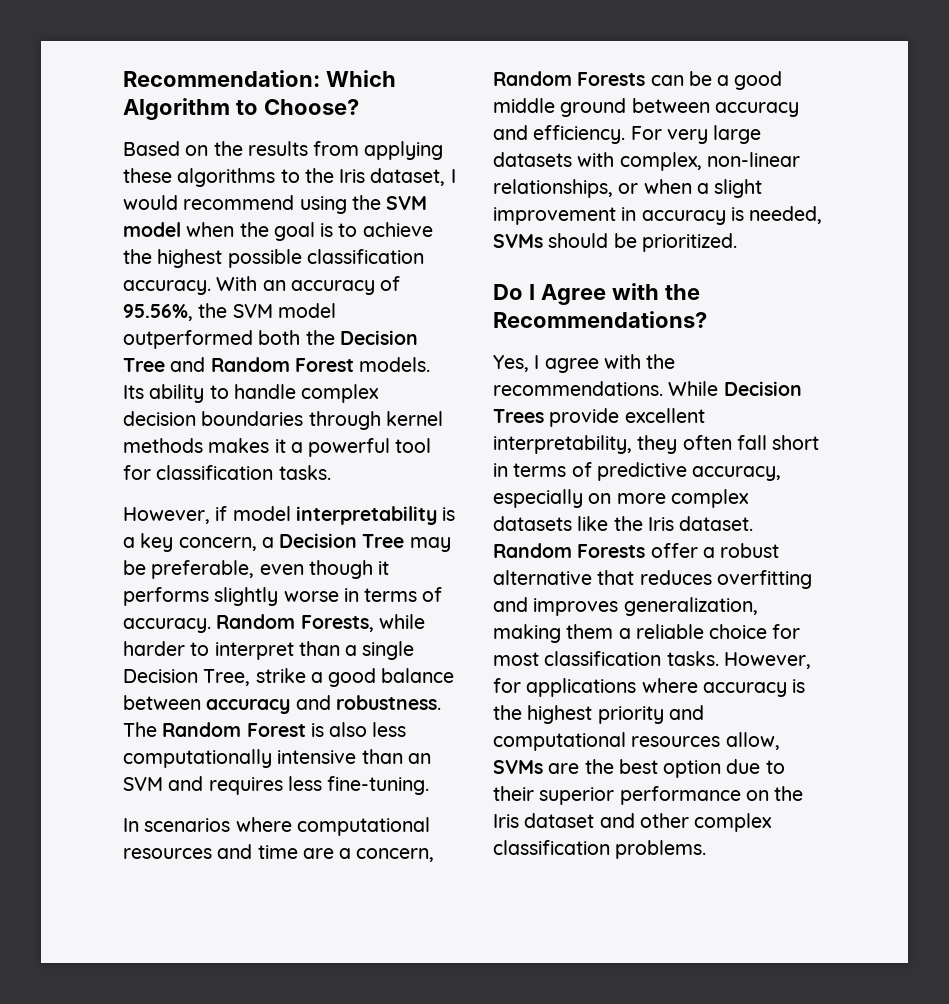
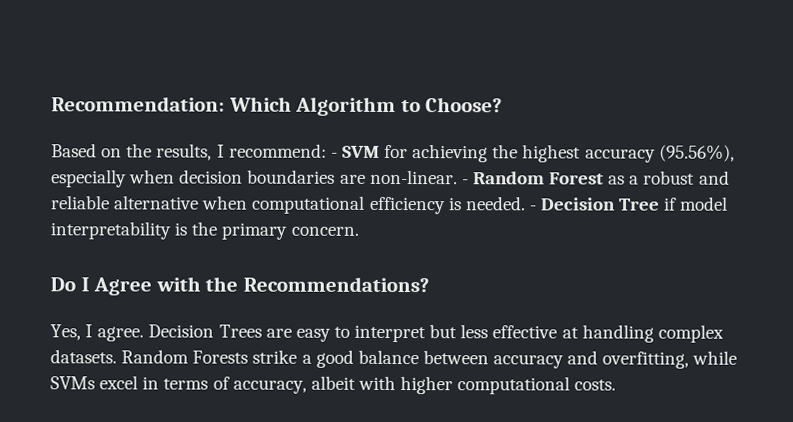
[247,141,444,160] [123,168,456,187] [123,195,428,214] [123,222,433,241] [123,249,424,268] [123,276,401,295] [123,303,336,321] [123,330,418,349] [123,357,431,372] [123,384,380,403] [123,411,443,430] [123,438,432,457] [123,465,331,480] [123,506,456,525] [123,533,451,552] [123,560,390,579] [123,587,443,606] [123,614,425,633] [123,641,415,660] [123,668,455,687] [123,695,441,714] [123,722,407,737] [123,749,431,768] [123,776,430,795] [123,817,430,836] [123,844,435,862] [493,71,783,90] [493,98,799,117] [493,125,762,144] [493,152,800,171] [493,179,763,198] [493,206,823,225] [493,233,737,252] results from applying these algorithms to the Iris dataset, I would recommend using the SVM model when the goal is to achieve the highest possible classification accuracy. With an accuracy of 95.56%, the SVM model outperformed both the Decision Tree and Random Forest models. Its ability to handle complex decision boundaries through kernel methods makes it a powerful tool for classification tasks. // However, if model interpretability is a key concern, a Decision Tree may be preferable, even though it performs slightly worse in terms of accuracy. Random Forests, while harder to interpret than a single Decision Tree, strike a good balance between accuracy and robustness. The Random Forest is also less computationally intensive than an SVM and requires less fine-tuning. // In scenarios where computational resources and time are a concern, Random Forests can be a good middle ground between accuracy and efficiency. For very large datasets with complex, non-linear relationships, or when a slight improvement in accuracy is needed, SVMs should be prioritized. -> [156,143,735,163] [51,169,730,188] [51,195,729,215] [50,221,359,240] results, I recommend: - SVM for achieving the highest accuracy (95.56%), especially when decision boundaries are non-linear. - Random Forest as a robust and reliable alternative when computational efficiency is needed. - Decision Tree if model interpretability is the primary concern.
[544,354,676,373] [493,381,802,396] [493,408,705,427] [493,435,820,454] [493,462,782,481] [493,489,749,508] [493,516,754,531] [493,543,780,558] [493,570,812,589] [493,597,758,616] [493,624,801,643] [493,651,811,669] [493,678,806,697] [493,705,704,724] [493,732,780,751] [493,759,785,778] [493,786,804,805] [493,813,773,832] [493,840,707,859] agree with the recommendations. While Decision Trees provide excellent interpretability, they often fall short in terms of predictive accuracy, especially on more complex datasets like the Iris dataset. Random Forests offer a robust alternative that reduces overfitting and improves generalization, making them a reliable choice for most classification tasks. However, for applications where accuracy is the highest priority and computational resources allow, SVMs are the best option due to their superior performance on the Iris dataset and other complex classification problems. -> [97,324,724,343] [50,349,738,369] [50,375,617,395] agree. Decision Trees are easy to interpret but less effective at handling complex datasets. Random Forests strike a good balance between accuracy and overfitting, while SVMs excel in terms of accuracy, albeit with higher computational costs.

